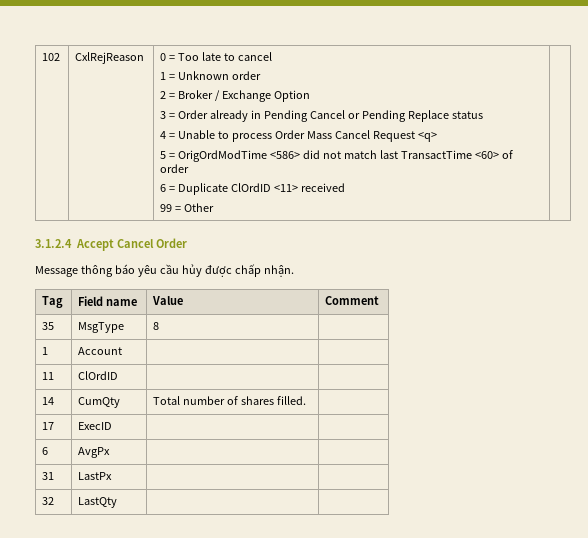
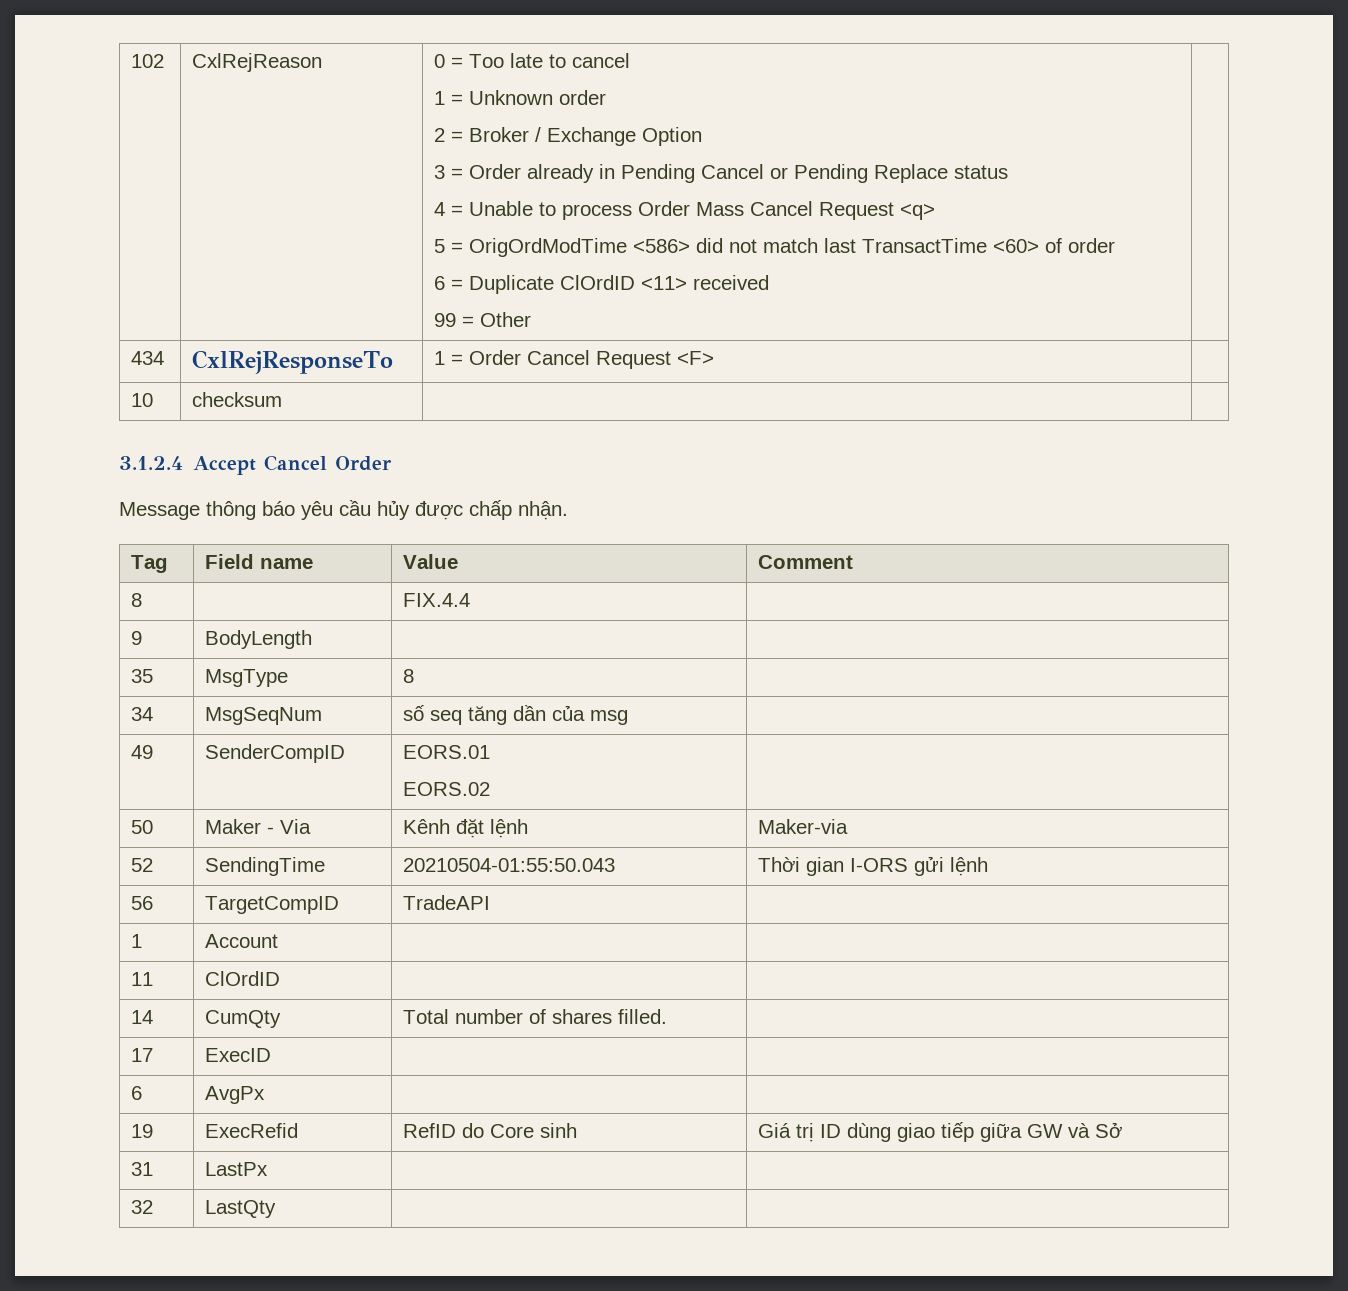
(215, 207) none -> [130,351,164,365] [191,350,393,374] [433,350,714,369] [130,393,153,407] [191,392,282,407] // 434 | CxlRejResponseTo | 1 = Order Cancel Request <F> | // 10 | checksum | |
(380, 300) none -> [130,593,142,607] [402,593,470,607] [130,631,142,645] [204,630,312,649] // 8 | | FIX.4.4 | // 9 | BodyLength | |
(160, 326) none -> [130,707,153,721] [204,707,322,725] [402,705,628,725] [130,745,153,759] [204,744,345,763] [402,745,490,759] [402,782,490,796] [130,820,153,834] [204,819,311,834] [402,819,528,838] [757,819,848,834] [130,858,153,872] [204,857,325,876] [402,858,615,872] [757,856,988,876] [130,896,153,910] [204,896,339,914] [402,895,490,910] // 34 | MsgSeqNum | số seq tăng dần của msg | // 49 | SenderCompID | EORS.01 // EORS.02 | // 50 | Maker - Via | Kênh đặt lệnh | Maker-via // 52 | SendingTime | 20210504-01:55:50.043 | Thời gian I-ORS gửi lệnh // 56 | TargetCompID | TradeAPI |
(111, 452) none -> [130,1124,153,1138] [204,1123,298,1138] [402,1123,577,1138] [757,1122,1122,1142] // 19 | ExecRefid | RefID do Core sinh | Giá trị ID dùng giao tiếp giữa GW và Sở

